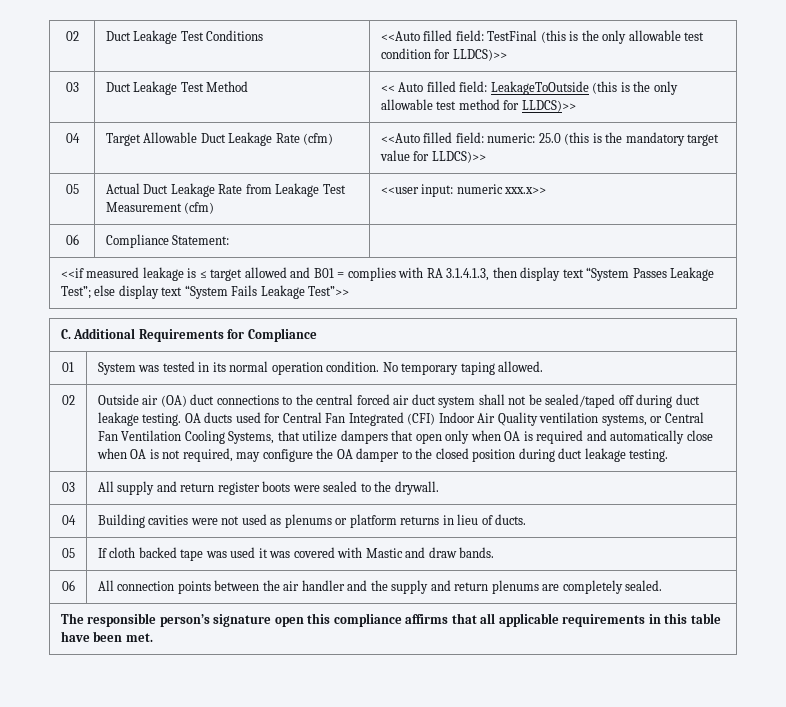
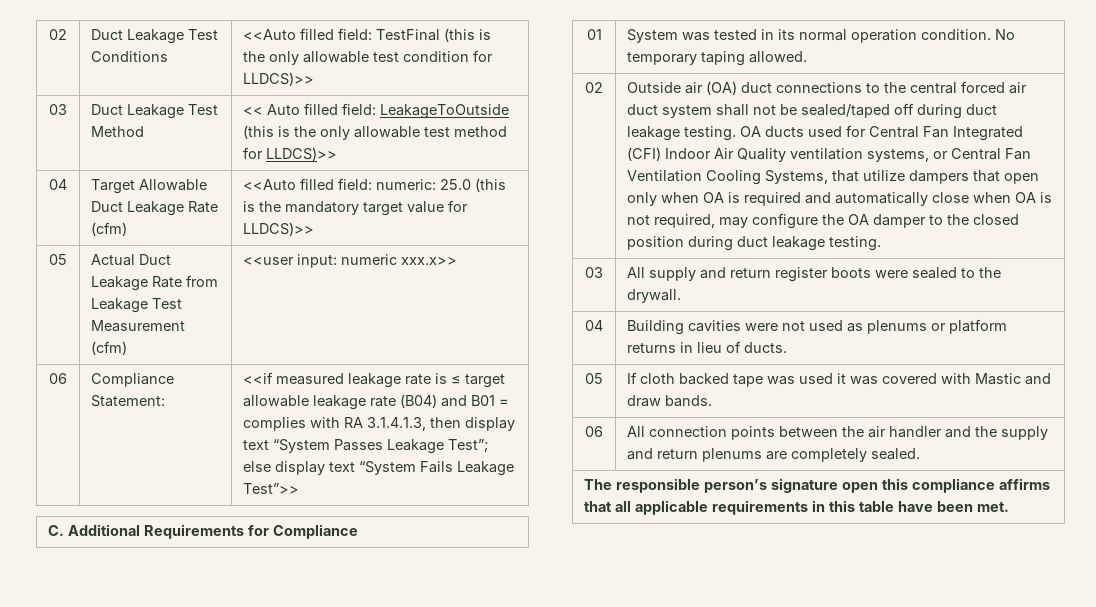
(230, 240) // -> (166, 401) none
(184, 274) none -> [405,374,432,385] rate
[244,267,287,278] allowed -> [243,394,438,410] allowable leakage rate (B04)

